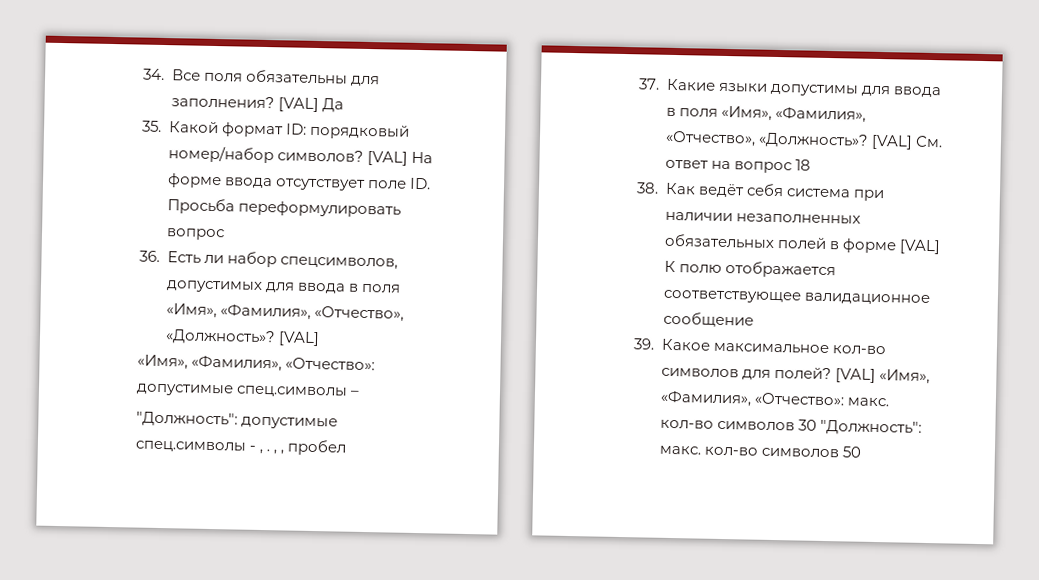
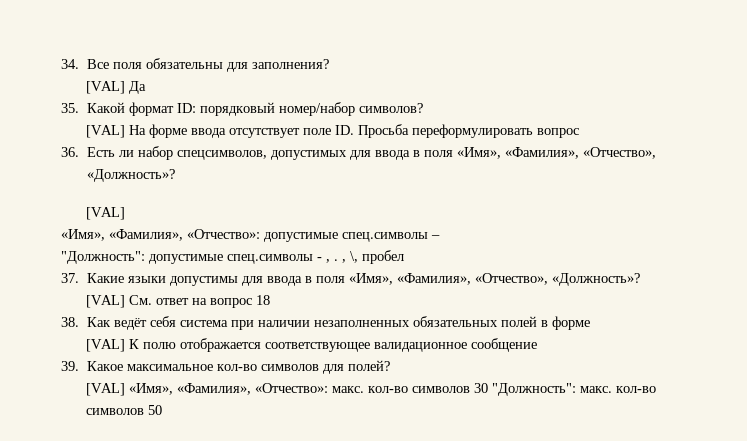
(275, 102) none -> (329, 64) //
(364, 155) none -> (423, 108) //
(276, 337) none -> (175, 175) //
[280,449,285,455] , -> [350,251,359,263] \,
(869, 140) none -> (640, 279) //
(897, 246) none -> (590, 323) //
(832, 373) none -> (390, 365) //

